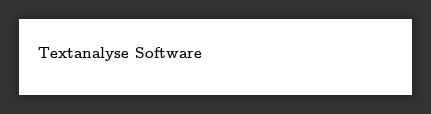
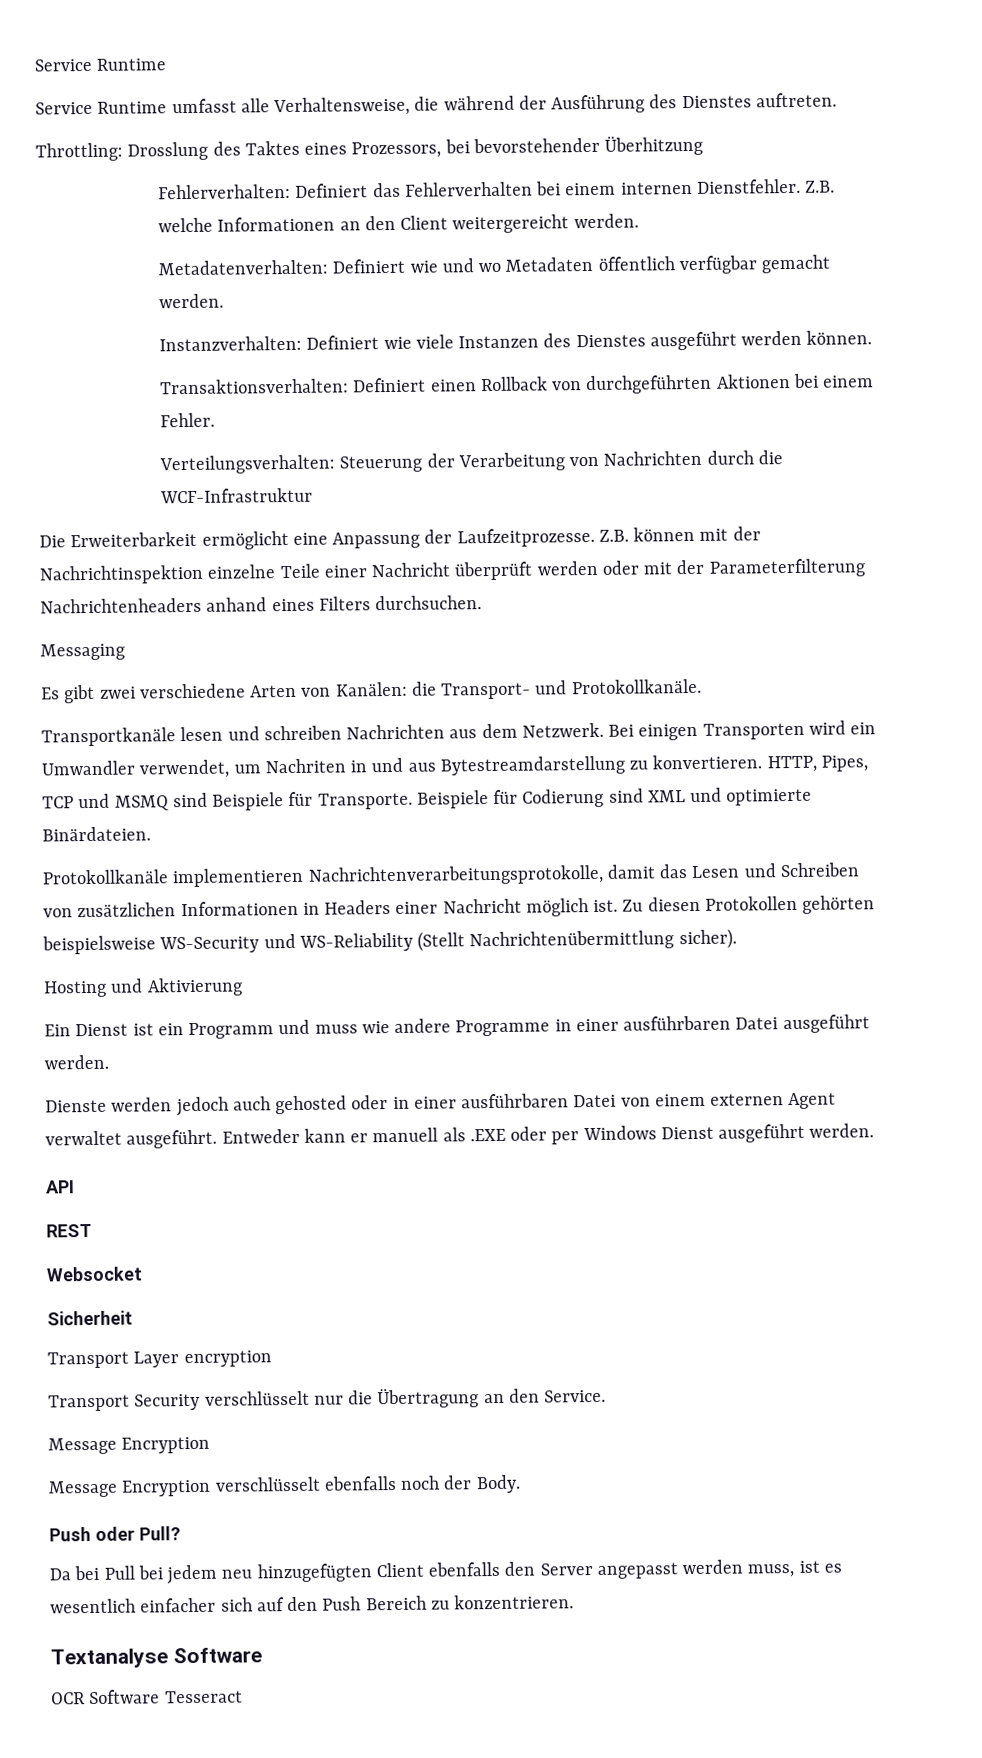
(38, 54) none -> [34,58,167,72] [35,92,837,117] [35,134,704,162] [157,178,836,200] [157,213,639,234] [157,254,831,276] [158,293,224,309] [158,330,873,352] [159,373,875,395] [159,412,215,428] [158,450,783,475] [159,487,313,504] [39,526,761,550] [39,558,866,585] [40,595,483,614] [40,643,125,661] [41,678,702,704] [41,720,877,747] [41,754,868,779] [42,787,813,811] [42,826,151,842] [42,862,859,888] [43,895,876,918] [42,928,737,955] [43,977,243,998] [44,1014,870,1040] [44,1054,109,1070] [45,1092,837,1117] [45,1123,875,1149] [45,1180,75,1194] [46,1223,92,1238] [46,1266,142,1282] [47,1310,133,1326] [47,1350,272,1369] [48,1387,607,1412] [48,1436,211,1455] [48,1474,521,1498] [49,1526,181,1542] [49,1559,842,1585] [50,1594,575,1614] Service Runtime // Service Runtime umfasst alle Verhaltensweise, die während der Ausführung des Dienstes auftreten. // Throttling: Drosslung des Taktes eines Prozessors, bei bevorstehender Überhitzung // Fehlerverhalten: Definiert das Fehlerverhalten bei einem internen Dienstfehler. Z.B. welche Informationen an den Client weitergereicht werden. // Metadatenverhalten: Definiert wie und wo Metadaten öffentlich verfügbar gemacht werden. // Instanzverhalten: Definiert wie viele Instanzen des Dienstes ausgeführt werden können. // Transaktionsverhalten: Definiert einen Rollback von durchgeführten Aktionen bei einem Fehler. // Verteilungsverhalten: Steuerung der Verarbeitung von Nachrichten durch die WCF-Infrastruktur // Die Erweiterbarkeit ermöglicht eine Anpassung der Laufzeitprozesse. Z.B. können mit der Nachrichtinspektion einzelne Teile einer Nachricht überprüft werden oder mit der Parameterfilterung Nachrichtenheaders anhand eines Filters durchsuchen. // Messaging // Es gibt zwei verschiedene Arten von Kanälen: die Transport- und Protokollkanäle. // Transportkanäle lesen und schreiben Nachrichten aus dem Netzwerk. Bei einigen Transporten wird ein Umwandler verwendet, um Nachriten in und aus Bytestreamdarstellung zu konvertieren. HTTP, Pipes, TCP und MSMQ sind Beispiele für Transporte. Beispiele für Codierung sind XML und optimierte Binärdateien. // Protokollkanäle implementieren Nachrichtenverarbeitungsprotokolle, damit das Lesen und Schreiben von zusätzlichen Informationen in Headers einer Nachricht möglich ist. Zu diesen Protokollen gehörten beispielsweise WS-Security und WS-Reliability (Stellt Nachrichtenübermittlung sicher). // Hosting und Aktivierung // Ein Dienst ist ein Programm und muss wie andere Programme in einer ausführbaren Datei ausgeführt werden. // Dienste werden jedoch auch gehosted oder in einer ausführbaren Datei von einem externen Agent verwaltet ausgeführt. Entweder kann er manuell als .EXE oder per Windows Dienst ausgeführt werden. // API // REST // Websocket // Sicherheit // Transport Layer encryption // Transport Security verschlüsselt nur die Übertragung an den Service. // Message Encryption // Message Encryption verschlüsselt ebenfalls noch der Body. // Push oder Pull? // Da bei Pull bei jedem neu hinzugefügten Client ebenfalls den Server angepasst werden muss, ist es wesentlich einfacher sich auf den Push Bereich zu konzentrieren. //
(202, 52) none -> [51,1689,243,1705] // OCR Software Tesseract

